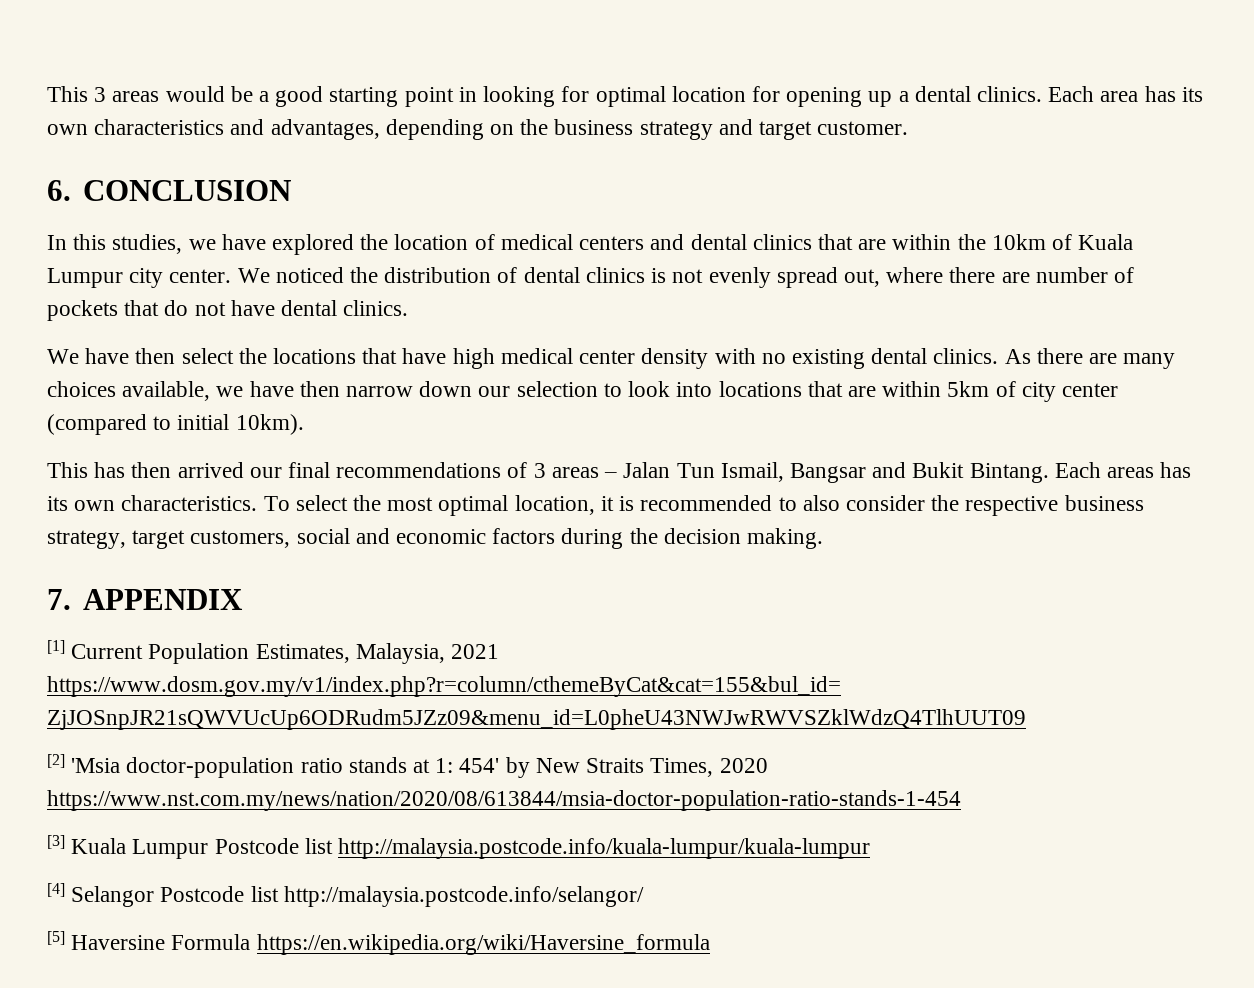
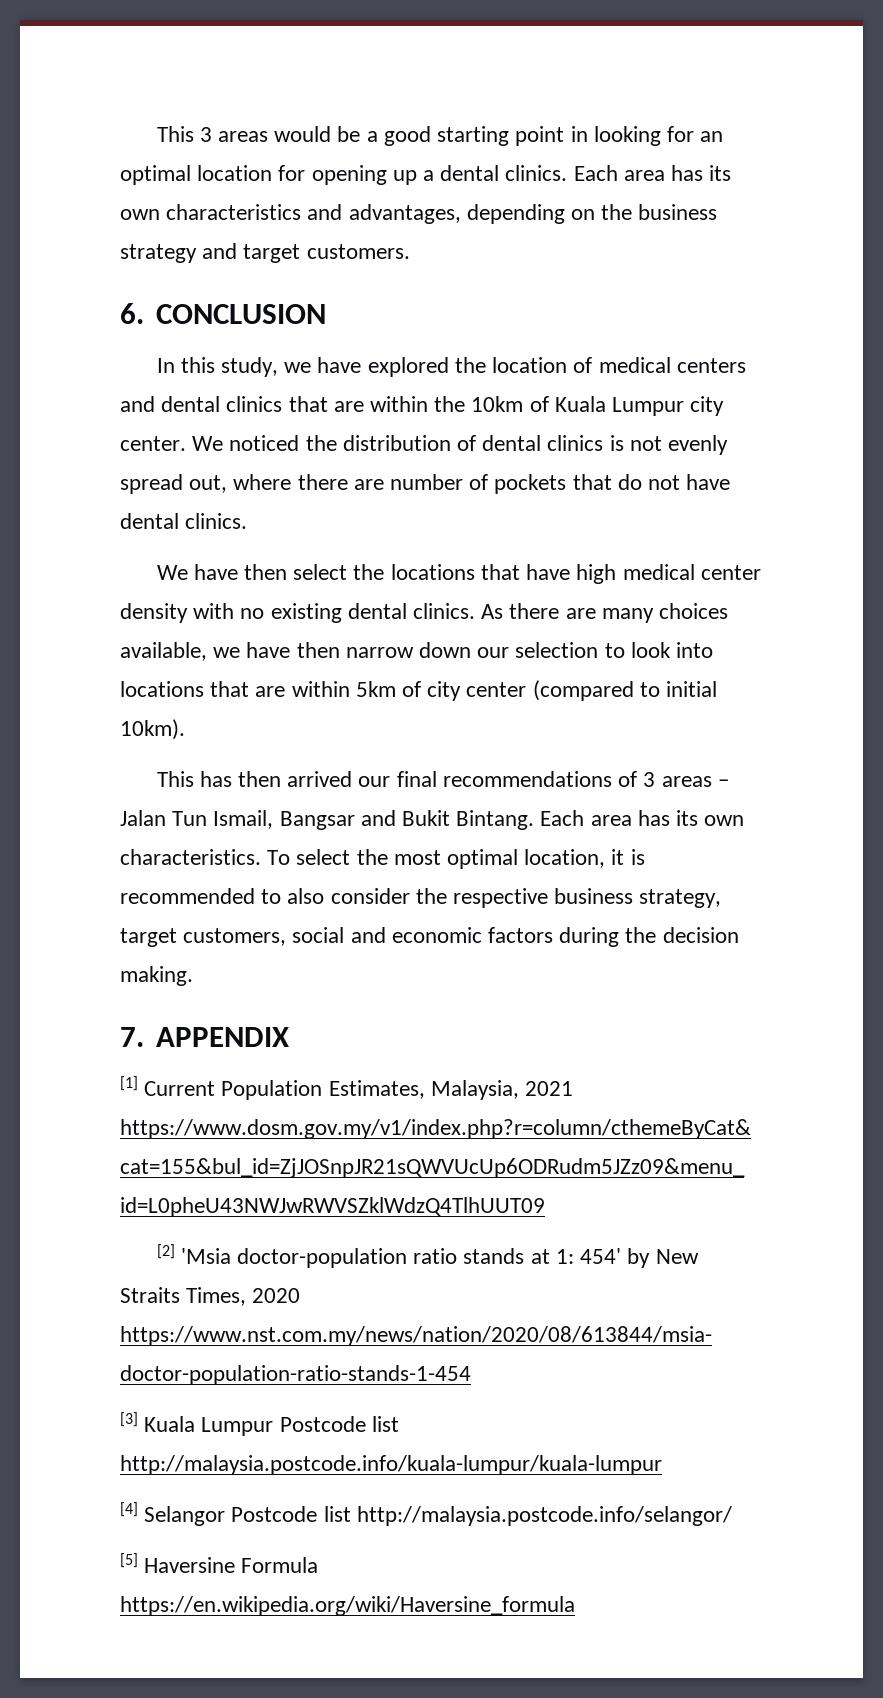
(590, 94) none -> [700,131,724,142] an
[817,121,909,135] customer. -> [306,244,410,259] customers.
[112,234,183,254] studies, -> [221,357,279,377] study,
[1106,467,1154,478] areas -> [590,815,632,826] area

